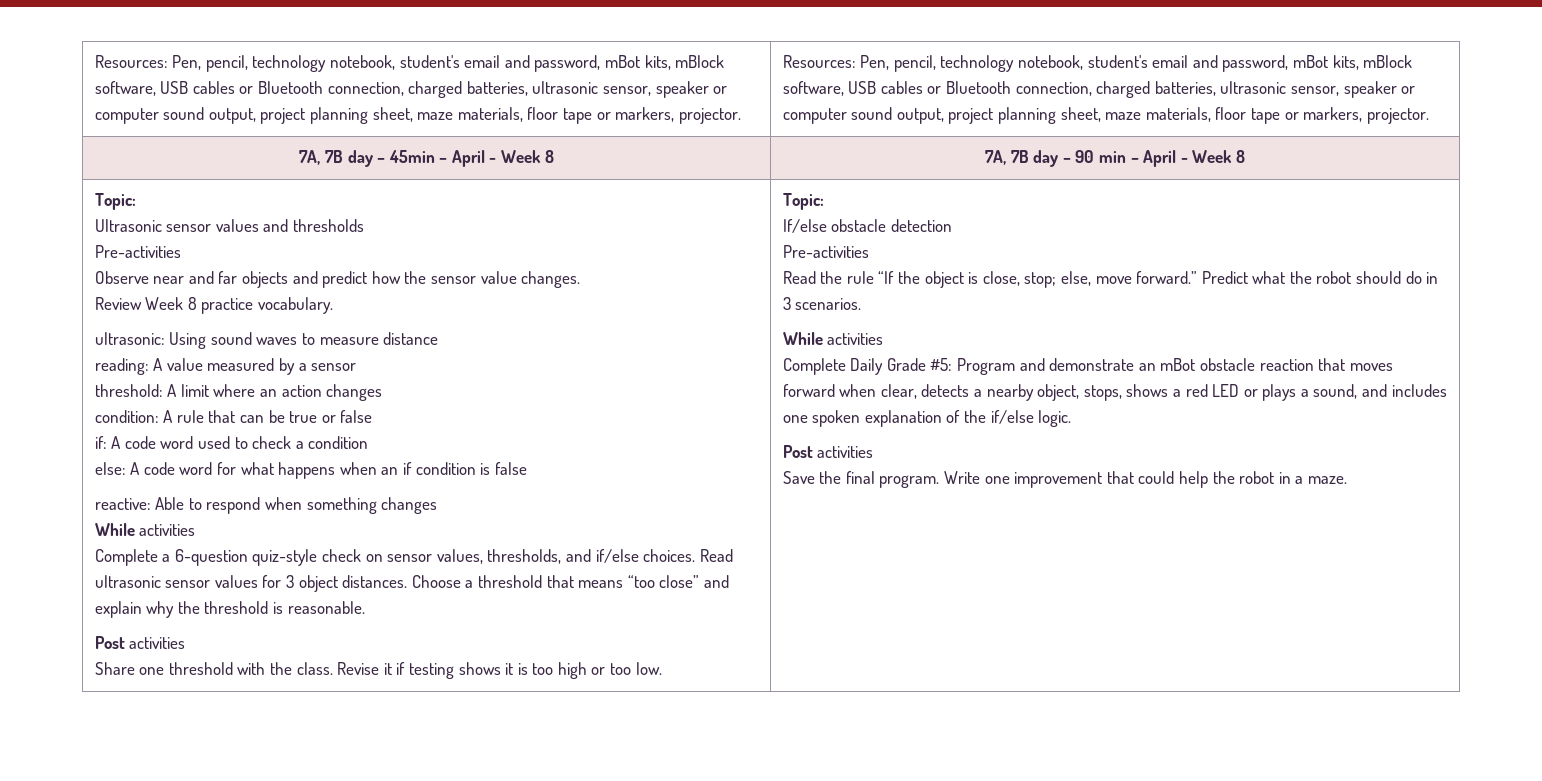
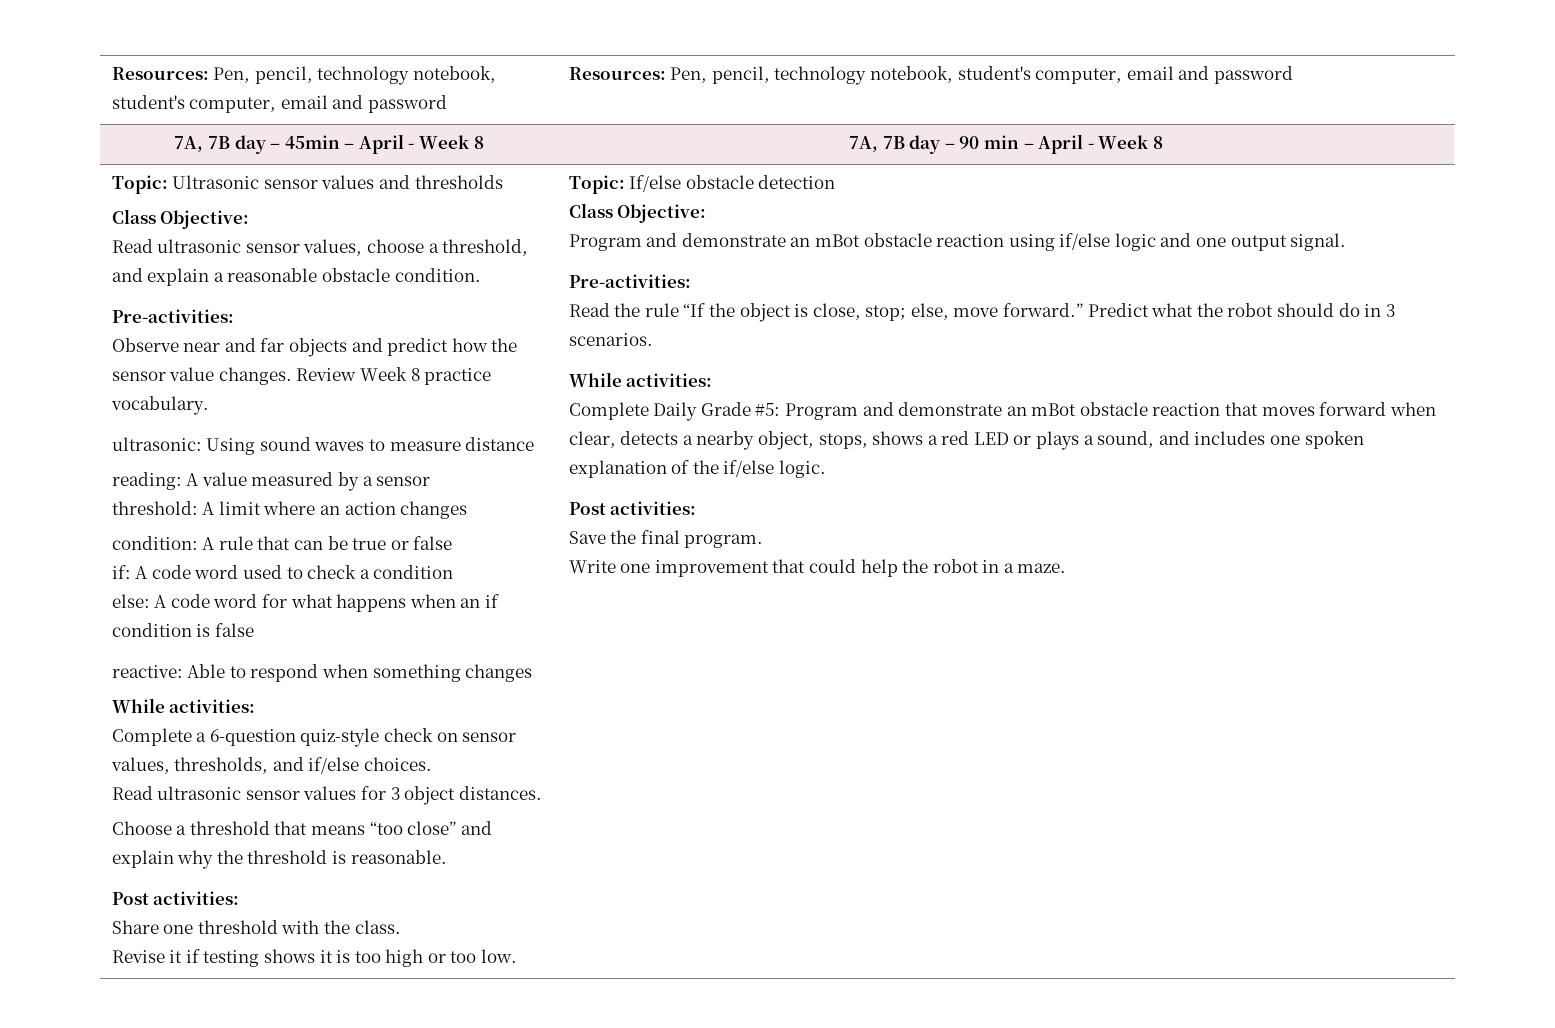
[94,55,725,72] [94,81,728,98] [94,107,741,124] [782,55,1413,72] [782,81,1416,98] [782,107,1429,124] Resources: Pen, pencil, technology notebook, student's email and password, mBot kits, mBlock software, USB cables or Bluetooth connection, charged batteries, ultrasonic sensor, speaker or computer sound output, project planning sheet, maze materials, floor tape or markers, projector. | Resources: Pen, pencil, technology notebook, student's email and password, mBot kits, mBlock software, USB cables or Bluetooth connection, charged batteries, ultrasonic sensor, speaker or computer sound output, project planning sheet, maze materials, floor tape or markers, projector. -> [111,66,496,85] [111,95,447,113] [568,66,1293,85] Resources: Pen, pencil, technology notebook, student's computer, email and password | Resources: Pen, pencil, technology notebook, student's computer, email and password
(136, 201) // -> (168, 184) none
[94,245,181,258] Pre-activities -> [111,209,250,229] [111,239,529,256] [111,268,481,286] [111,309,234,323] Class Objective: // Read ultrasonic sensor values, choose a threshold, and explain a reasonable obstacle condition. // Pre-activities:
(581, 279) // -> (292, 376) none
[139,524,196,536] activities -> [169,699,256,713] activities:
(696, 555) none -> (432, 764) //
(408, 581) none -> (542, 793) //
[129,637,186,649] activities -> [153,891,240,905] activities:
(333, 668) none -> (401, 927) //
(824, 201) // -> (625, 184) none
[782,245,869,258] Pre-activities -> [568,203,707,223] [568,233,1347,251] [568,274,691,288] Class Objective: // Program and demonstrate an mBot obstacle reaction using if/else logic and one output signal. // Pre-activities:
[827,333,884,345] activities -> [626,373,713,387] activities:
[817,446,874,458] activities -> [610,501,697,515] activities:
(940, 481) none -> (764, 541) //

